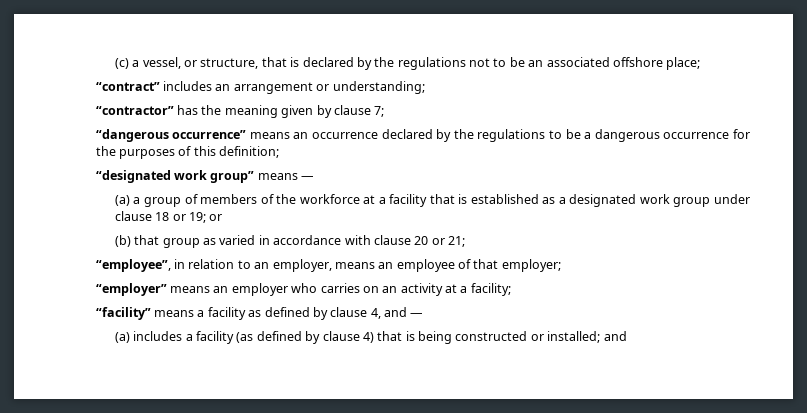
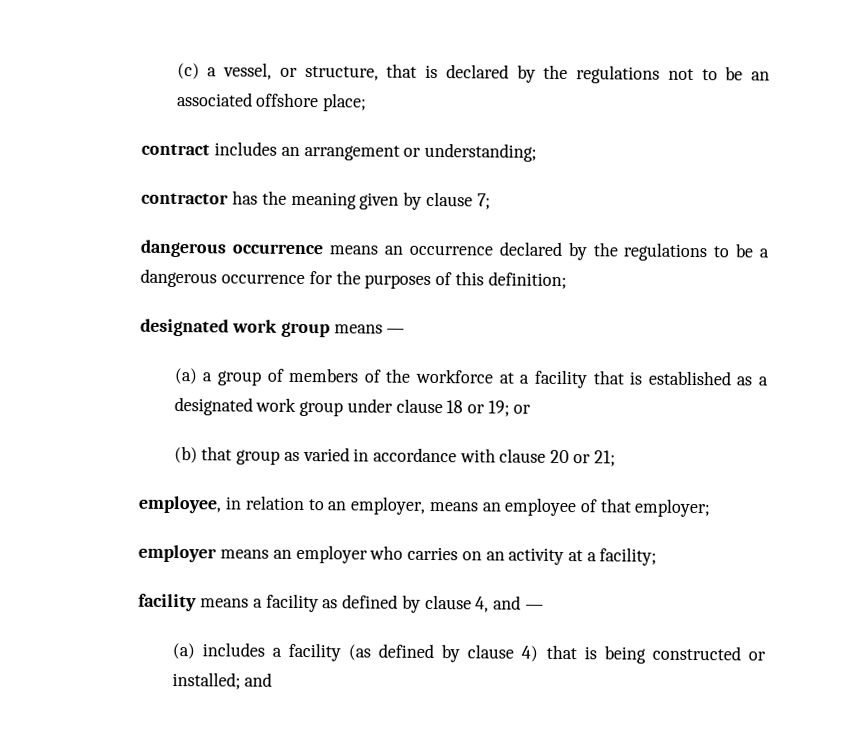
[95,82,160,91] “contract” -> [141,143,211,156] contract
[95,106,174,115] “contractor” -> [141,192,230,205] contractor
[95,129,247,142] “dangerous occurrence” -> [140,239,324,258] dangerous occurrence
[95,170,255,183] “designated work group” -> [140,318,330,338] designated work group
[95,259,171,272] “employee”, -> [138,495,223,514] employee,
[95,283,167,296] “employer” -> [138,544,218,563] employer
[95,307,151,320] “facility” -> [138,593,198,612] facility

